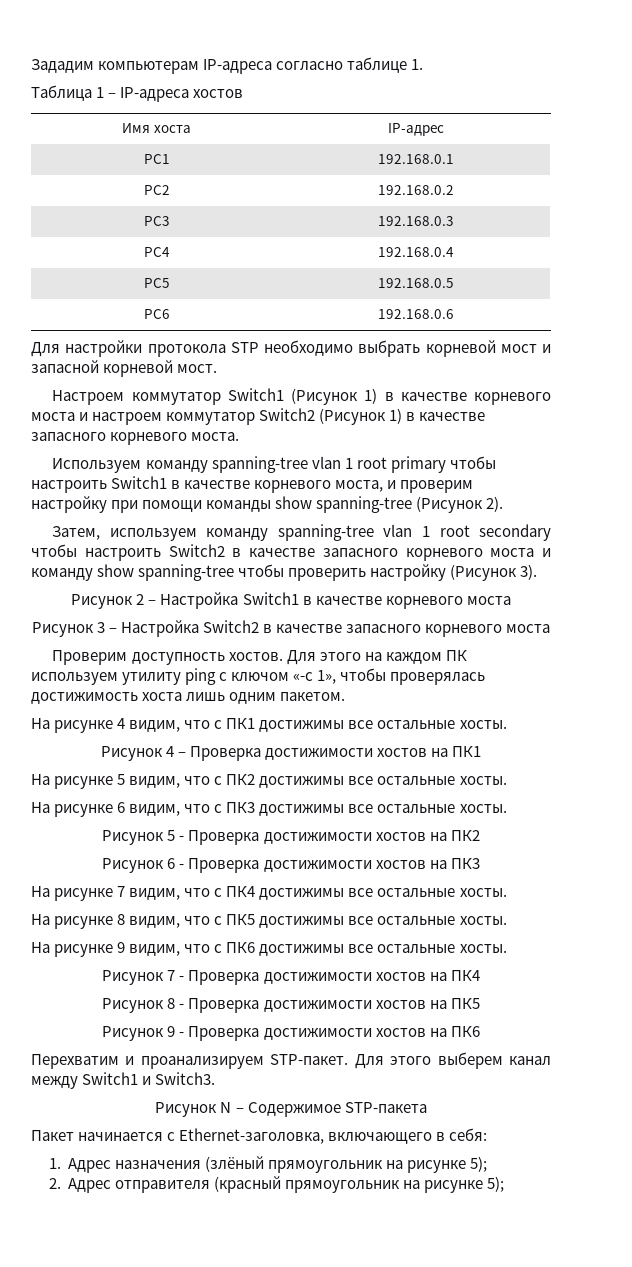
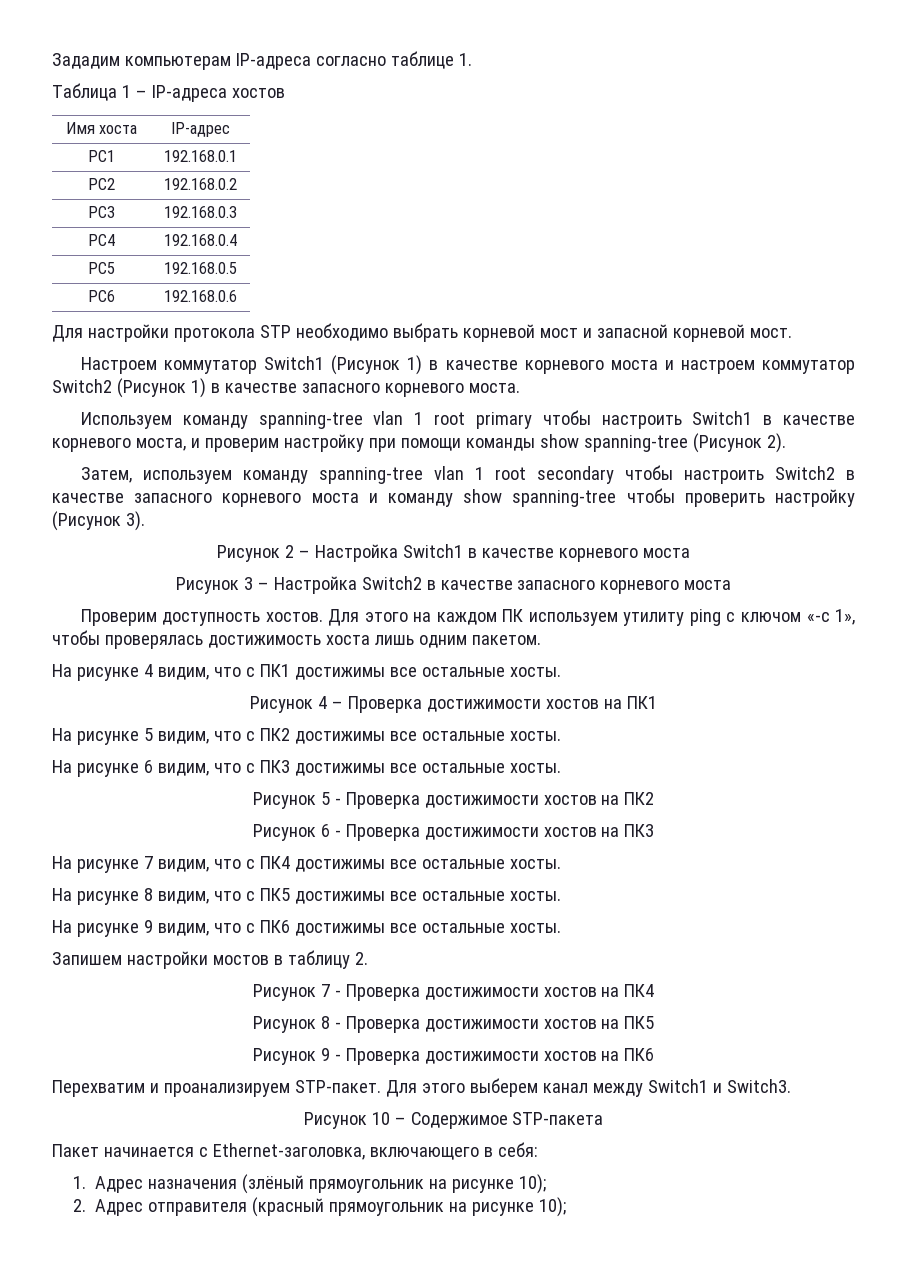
(507, 948) none -> [52,950,368,969] // Запишем настройки мостов в таблицу 2.
[220,1102,232,1113] N -> [371,1112,390,1125] 10
[470,1156,488,1172] 5); -> [519,1174,547,1194] 10);
[487,1176,505,1192] 5); -> [539,1197,567,1217] 10);

